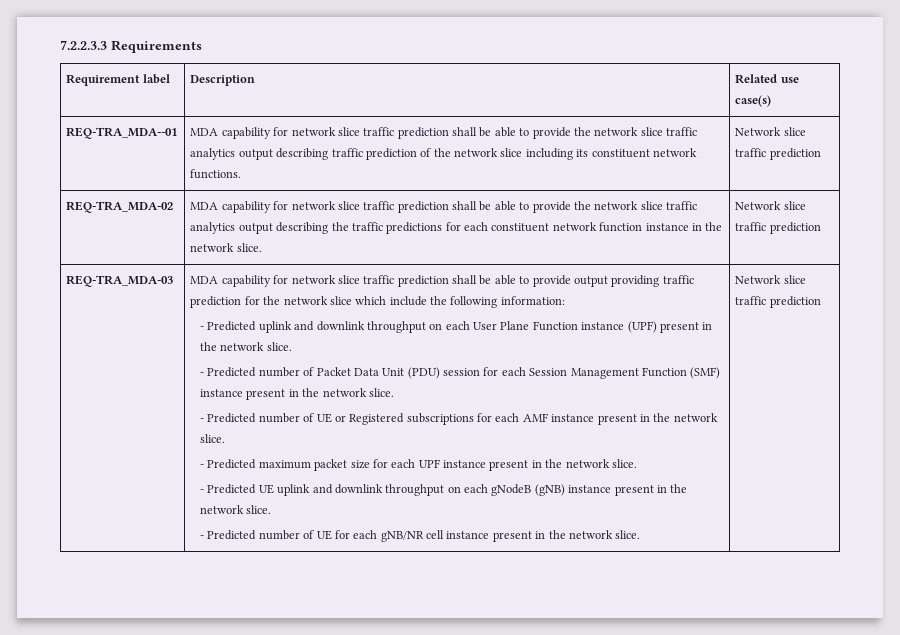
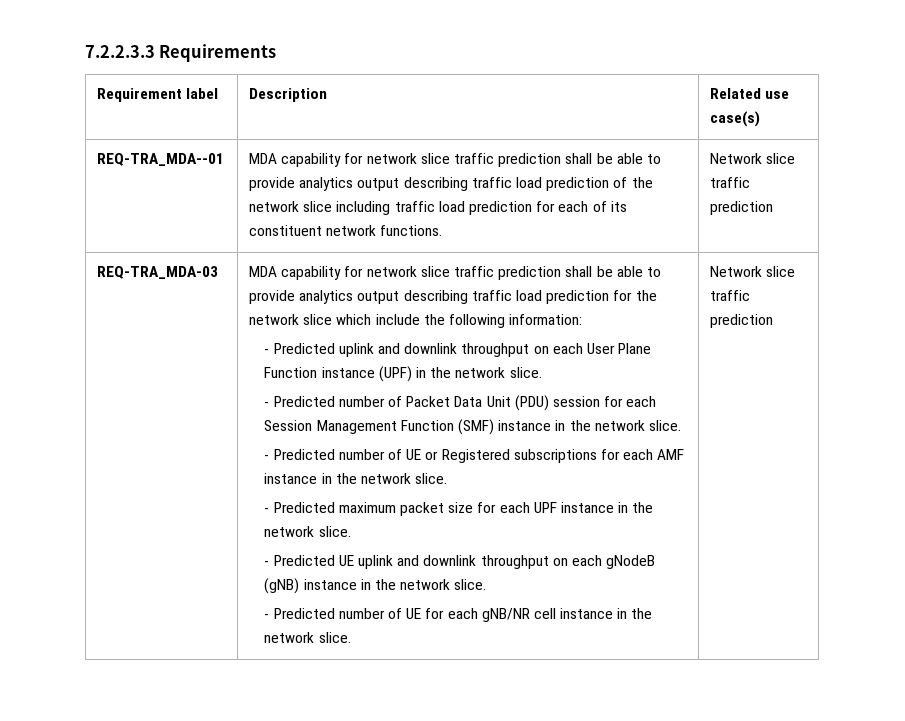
[573,127,698,136] [190,148,363,160] the network slice traffic analytics output describing traffic -> [299,177,542,191] analytics output describing traffic load
(573, 154) none -> [394,201,607,215] traffic load prediction for each of
[66,201,174,213] [190,201,698,213] [190,222,723,234] [190,243,262,252] [735,201,806,210] [735,222,821,234] // REQ-TRA_MDA-02 | MDA capability for network slice traffic prediction shall be able to provide the network slice traffic analytics output describing the traffic predictions for each constituent network function instance in the network slice. | Network slice traffic prediction -> (774, 208) none
[573,275,694,287] output providing traffic -> [299,290,542,304] analytics output describing traffic load
[659,322,699,333] present -> (412, 374) none
[246,389,286,400] present -> (552, 425) none
[597,414,637,425] present -> (318, 478) none
[489,460,529,471] present -> (614, 507) none
[614,485,654,496] present -> (357, 584) none
[492,531,532,542] present -> (614, 613) none

